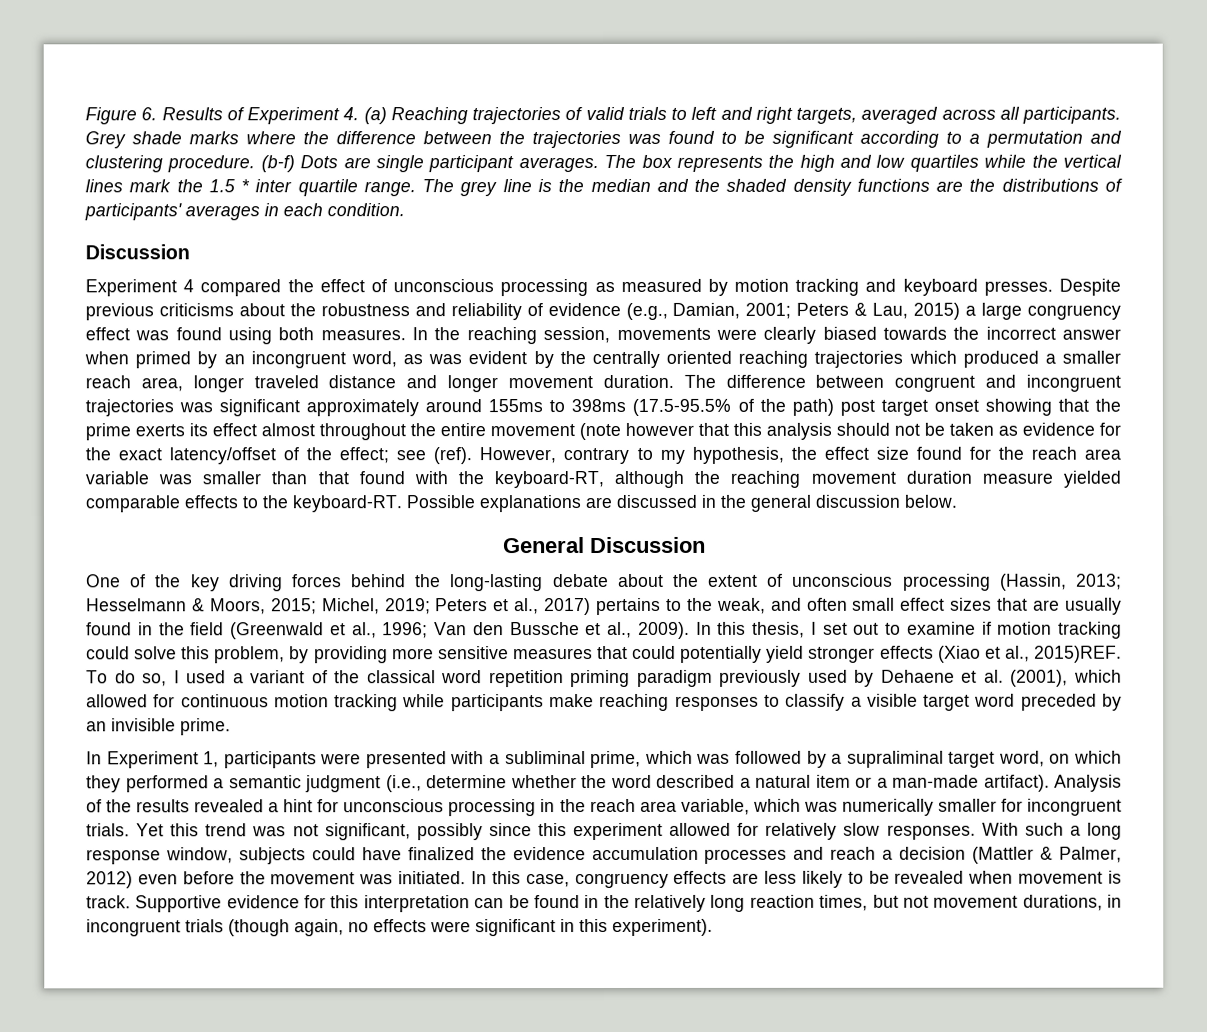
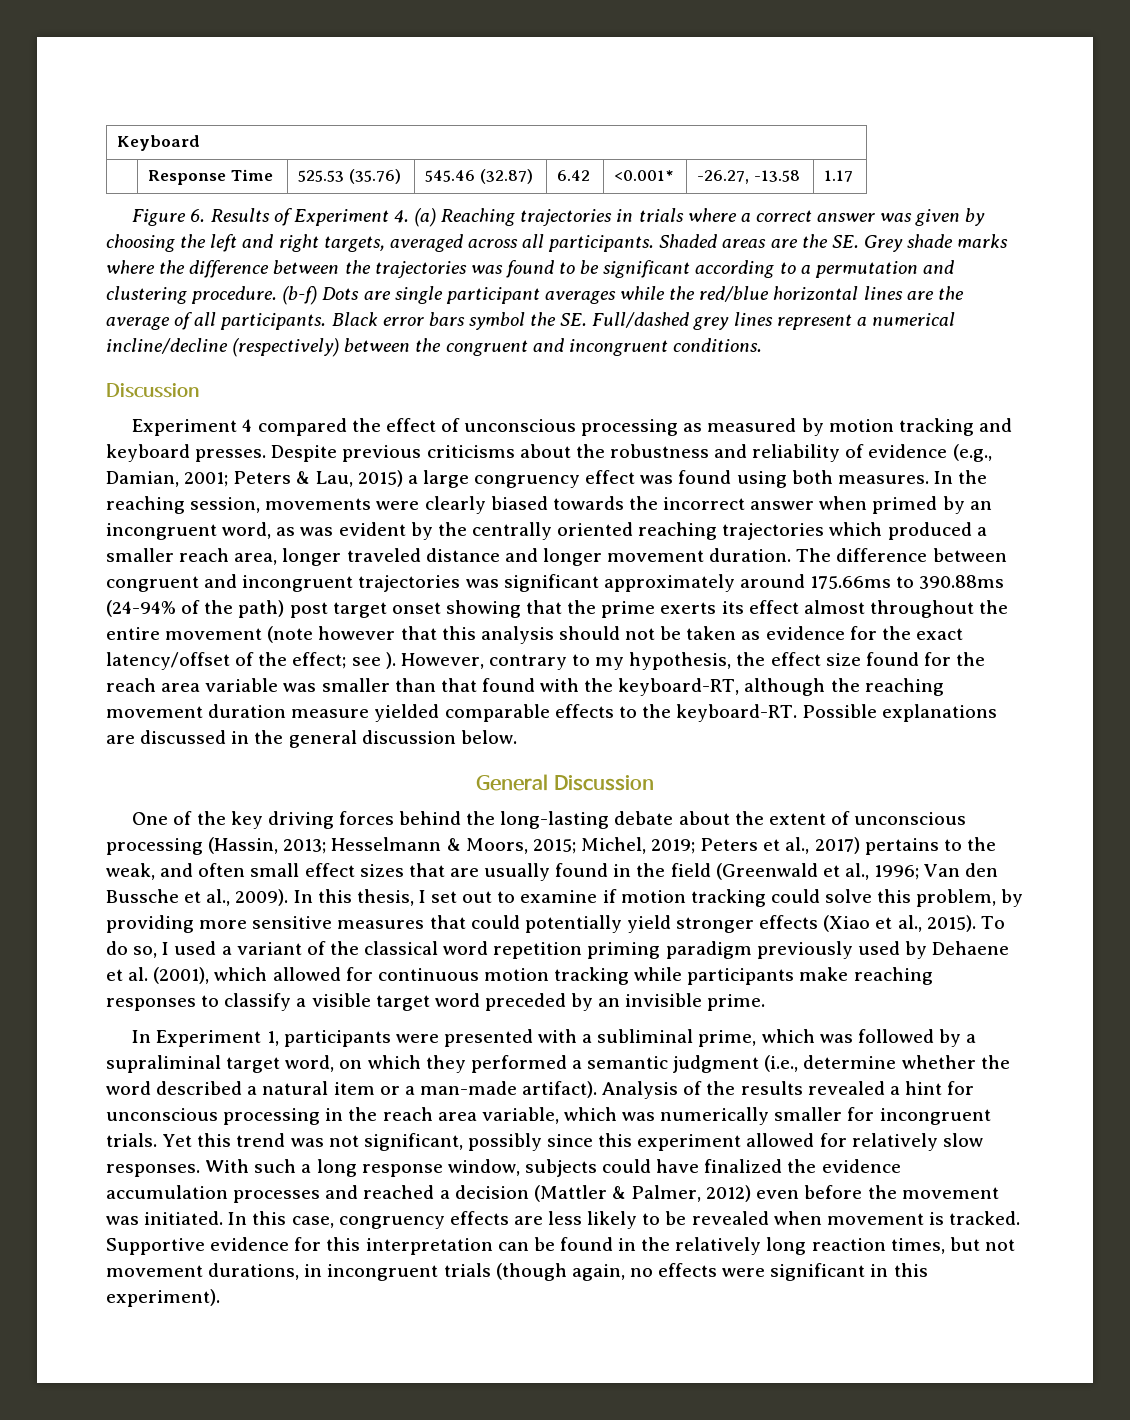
(85, 116) none -> [117,135,201,151] [148,169,273,185] [298,169,401,184] [425,169,533,184] [557,170,591,181] [614,170,675,181] [697,170,800,184] [824,170,854,182] Keyboard // | Response Time | 525.53 (35.76) | 545.46 (32.87) | 6.42 | <0.001* | -26.27, -13.58 | 1.17 //
[565,106,687,121] of valid trials to -> [616,208,986,226] [106,234,207,252] in trials where a correct answer was given by choosing the
(1121, 115) none -> [659,234,859,248] Shaded areas are the SE.
[518,154,1123,173] [85,178,1123,197] [84,203,405,221] averages. The box represents the high and low quartiles while the vertical lines mark the 1.5 * inter quartile range. The grey line is the median and the shaded density functions are the distributions of participants' averages in each condition. -> [544,286,964,304] [106,312,955,330] [106,338,762,357] averages while the red/blue horizontal lines are the average of all participants. Black error bars symbol the SE. Full/dashed grey lines represent a numerical incline/decline (respectively) between the congruent and incongruent conditions.
[488,398,732,416] 155ms to 398ms (17.5-95.5% -> [810,575,1005,589] [106,600,176,617] 175.66ms to 390.88ms (24-94%
[433,447,473,465] (ref). -> [385,652,396,669] ).
[1033,645,1122,663] 2015)REF. -> [926,915,976,932] 2015).
[830,846,877,860] reach -> [363,1185,435,1199] reached
[86,895,131,909] track. -> [949,1211,1021,1225] tracked.

